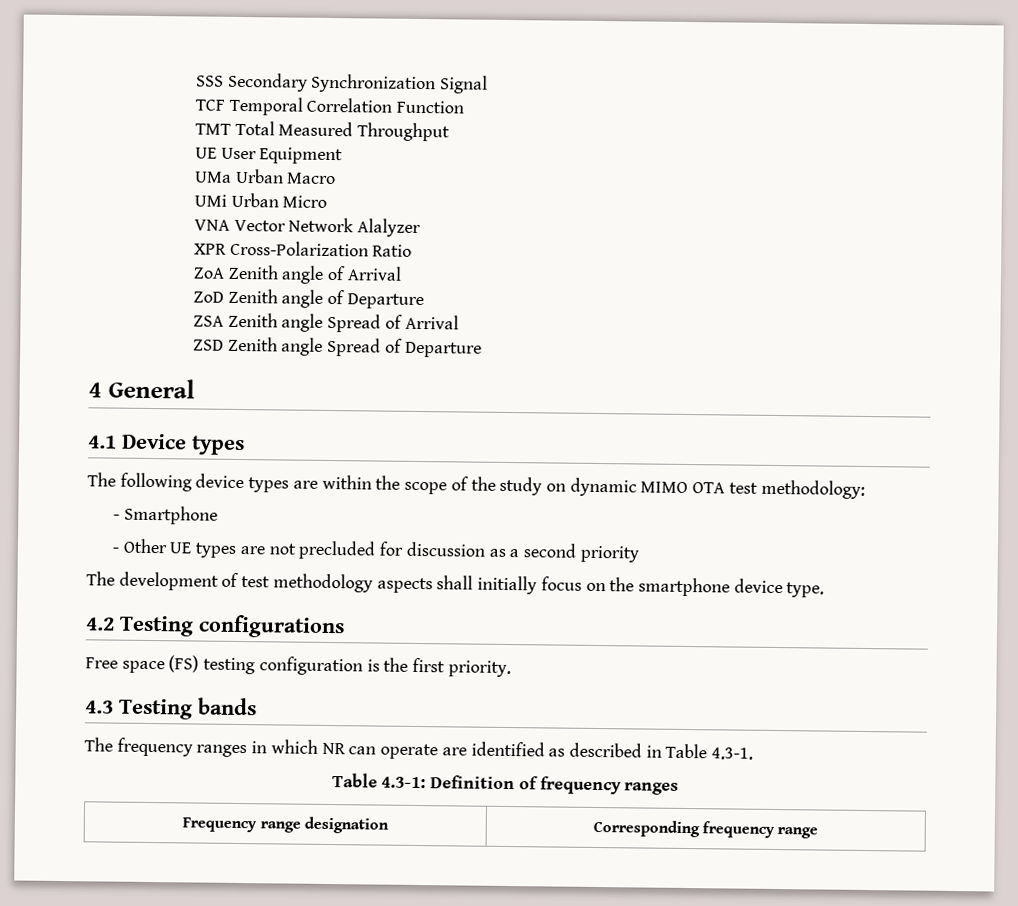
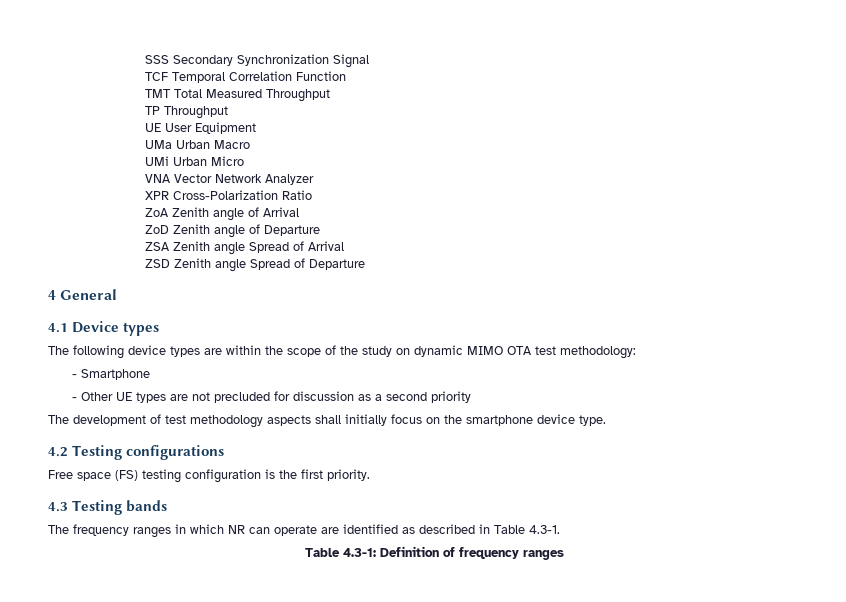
(451, 132) none -> [145,106,229,119] // TP Throughput
[357,218,422,238] Alalyzer -> [265,174,315,185] Analyzer
[182,816,389,834] [592,819,819,839] // Frequency range designation | Corresponding frequency range -> (564, 555) none

